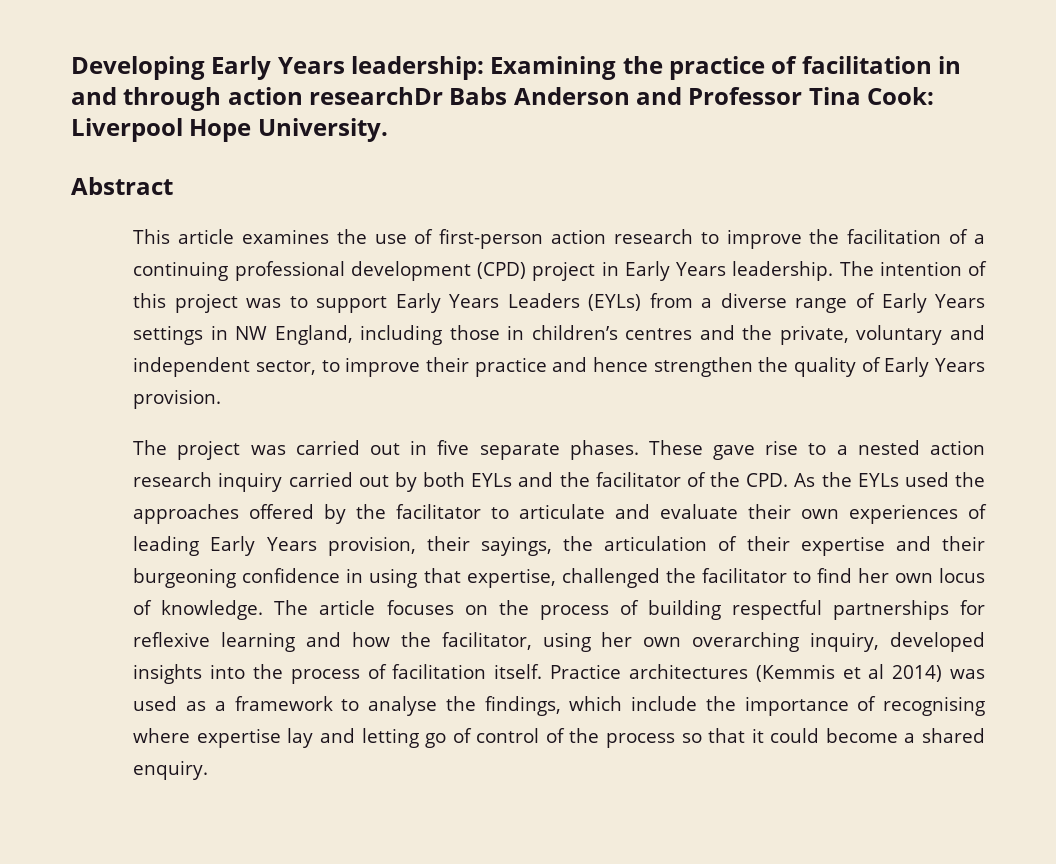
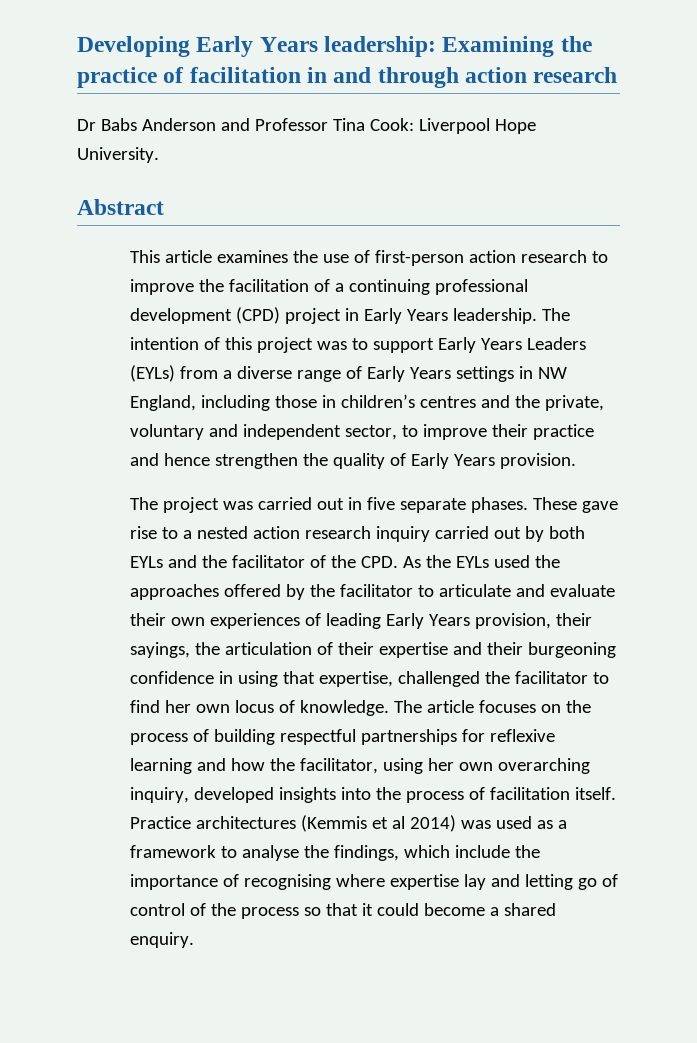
[309,87,444,105] researchDr -> [533,67,618,83] [77,119,96,131] research // Dr

